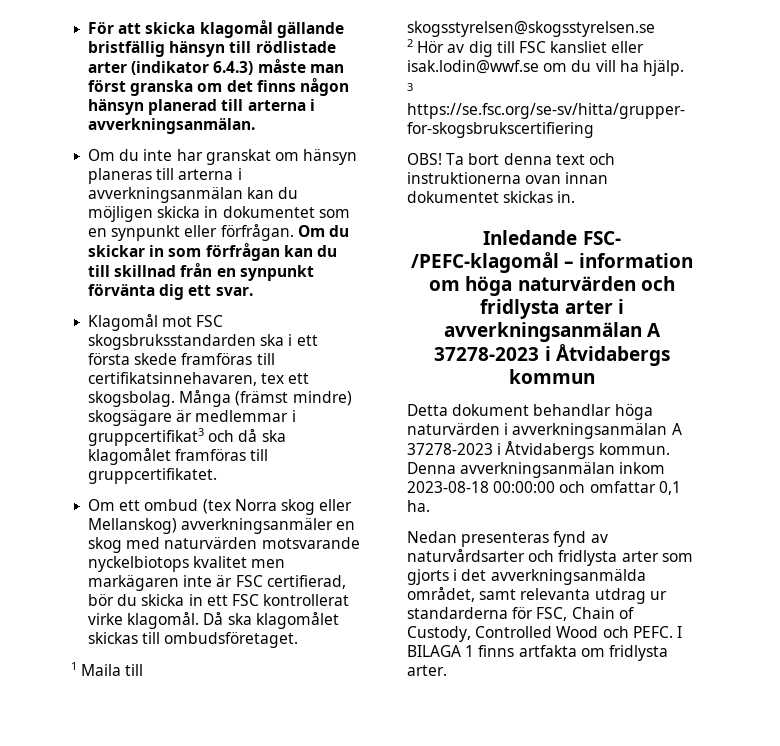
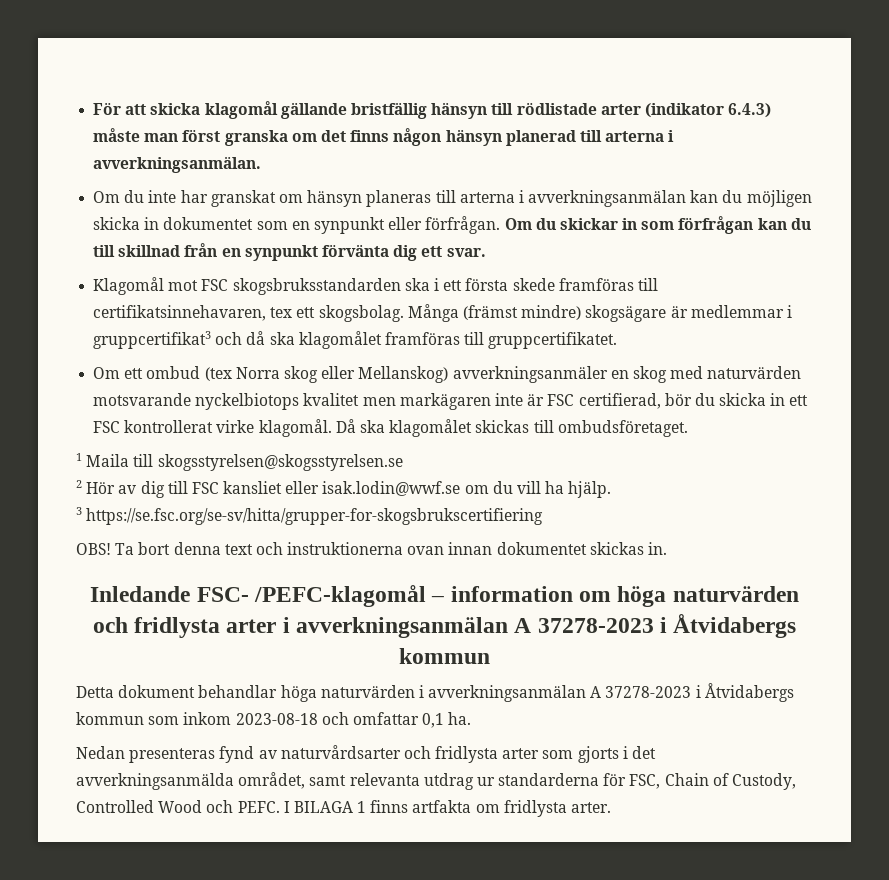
[598,443,670,455] [407,462,616,478] kommun. Denna avverkningsanmälan -> [76,712,180,725] kommun som
[493,481,556,493] 00:00:00 -> (318, 719) none

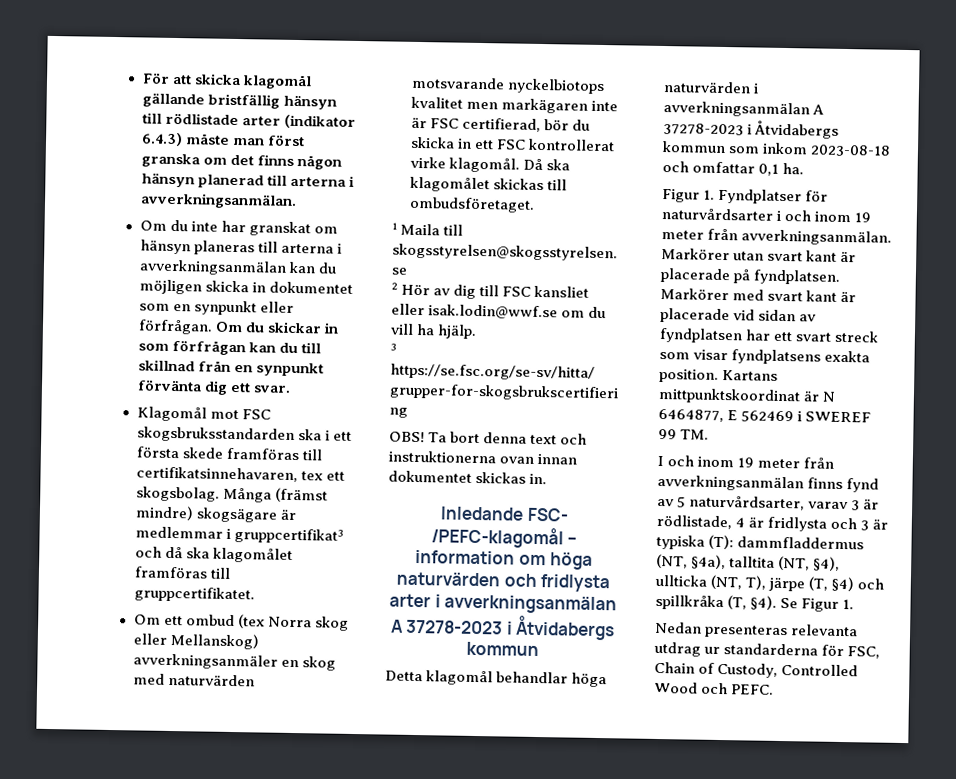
[118,685,196,698] dokument -> [426,670,494,686] klagomål
[76,745,657,763] [76,772,347,790] Nedan presenteras fynd av naturvårdsarter och fridlysta arter som gjorts i det avverkningsanmälda området, samt -> [662,188,829,205] [661,207,872,223] [661,228,893,246] [661,247,857,263] [660,267,841,285] [660,287,857,303] [660,307,818,324] [659,327,880,344] [659,349,871,365] [659,368,779,383] [658,387,837,405] [658,408,872,423] [658,428,710,440] [657,455,835,469] [657,474,880,493] [657,495,880,511] [656,514,889,532] [656,534,865,550] [656,553,841,571] [655,574,885,592] [655,594,855,612] [655,621,789,639] Figur 1. Fyndplatser för naturvårdsarter i och inom 19 meter från avverkningsanmälan. Markörer utan svart kant är placerade på fyndplatsen. Markörer med svart kant är placerade vid sidan av fyndplatsen har ett svart streck som visar fyndplatsens exakta position. Kartans mittpunktskoordinat är N 6464877, E 562469 i SWEREF 99 TM. // I och inom 19 meter från avverkningsanmälan finns fynd av 5 naturvårdsarter, varav 3 är rödlistade, 4 är fridlysta och 3 är typiska (T): dammfladdermus (NT, §4a), talltita (NT, §4), ullticka (NT, T), järpe (T, §4) och spillkråka (T, §4). Se Figur 1. // Nedan presenteras
[283,800,612,817] I BILAGA 1 finns artfakta om fridlysta arter. -> (775, 689) none

